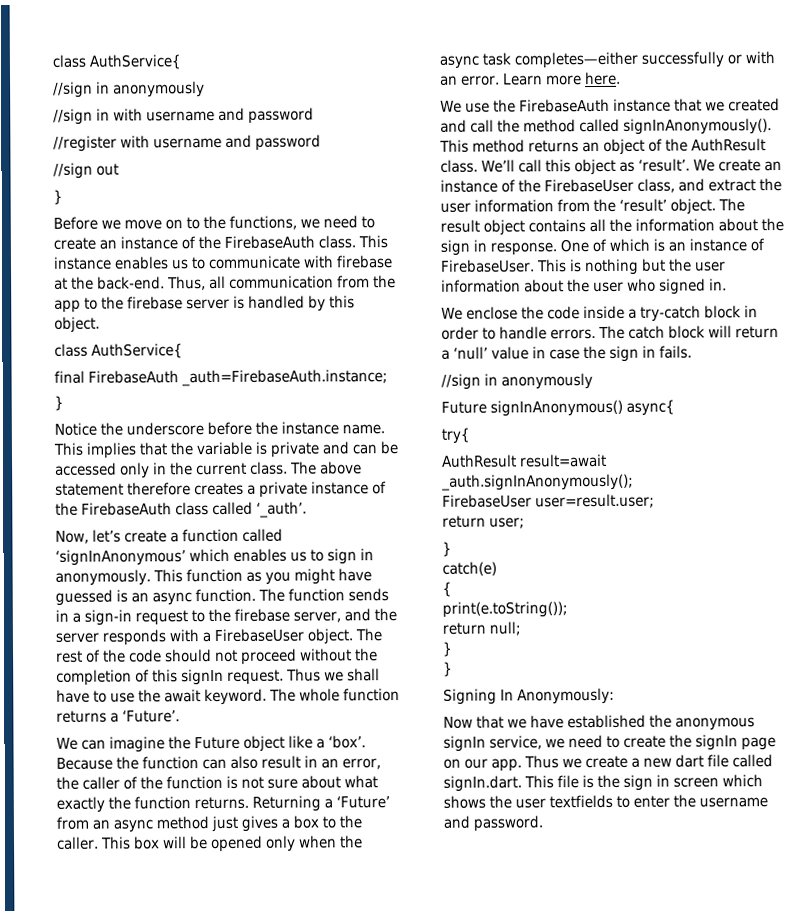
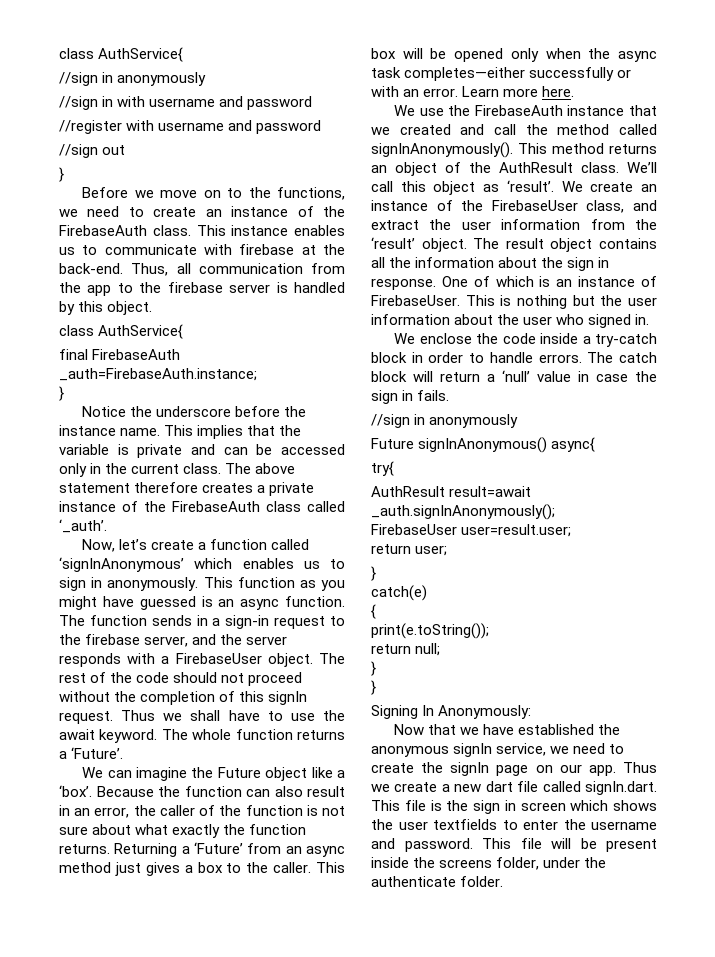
(543, 823) none -> [482,838,657,852] [371,857,607,870] [371,876,504,887] This file will be present inside the screens folder, under the authenticate folder.

